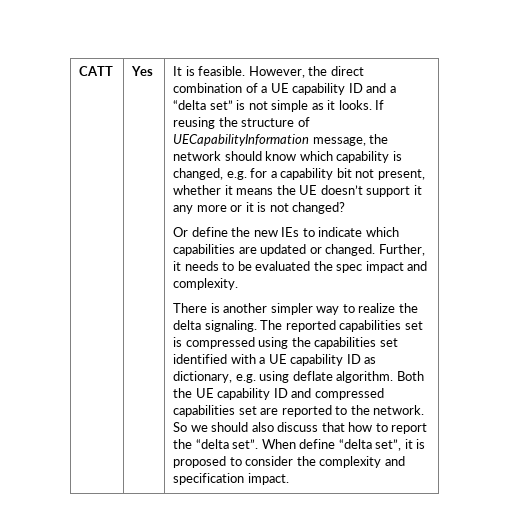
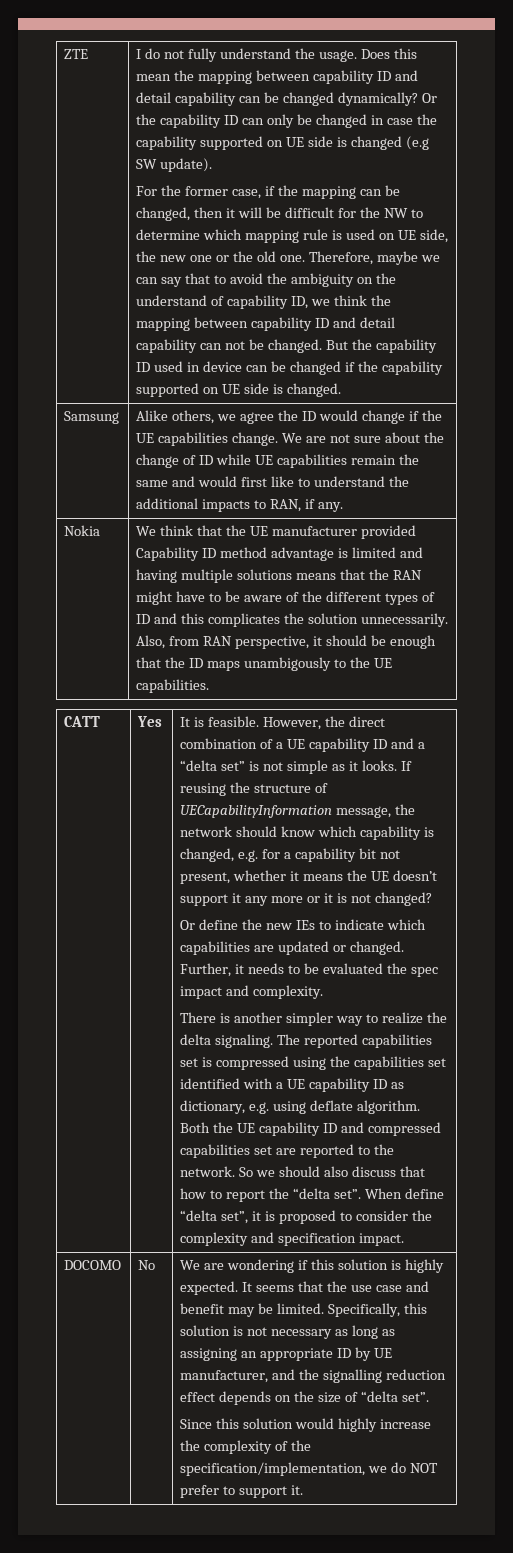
(79, 71) none -> [64,49,89,59] [136,48,417,62] [136,70,418,84] [136,92,437,106] [136,114,437,128] [136,136,429,150] [136,158,213,172] [136,185,400,199] [136,207,423,221] [136,229,448,243] [136,251,440,265] [136,273,396,287] [136,295,391,309] [136,317,395,331] [136,339,437,353] [136,361,443,375] [136,383,341,397] [64,411,120,424] [136,410,442,424] [136,432,444,446] [136,454,419,468] [136,476,409,487] [136,498,343,512] [64,525,101,536] [136,525,416,539] [136,547,423,561] [136,569,422,583] [136,591,435,605] [136,613,448,627] [136,635,436,649] [136,657,392,671] [136,679,210,693] ZTE | I do not fully understand the usage. Does this mean the mapping between capability ID and detail capability can be changed dynamically? Or the capability ID can only be changed in case the capability supported on UE side is changed (e.g SW update). // For the former case, if the mapping can be changed, then it will be difficult for the NW to determine which mapping rule is used on UE side, the new one or the old one. Therefore, maybe we can say that to avoid the ambiguity on the understand of capability ID, we think the mapping between capability ID and detail capability can not be changed. But the capability ID used in device can be changed if the capability supported on UE side is changed. // Samsung | Alike others, we agree the ID would change if the UE capabilities change. We are not sure about the change of ID while UE capabilities remain the same and would first like to understand the additional impacts to RAN, if any. // Nokia | We think that the UE manufacturer provided Capability ID method advantage is limited and having multiple solutions means that the RAN might have to be aware of the different types of ID and this complicates the solution unnecessarily. Also, from RAN perspective, it should be enough that the ID maps unambigously to the UE capabilities. //
(289, 479) none -> [64,1260,122,1270] [138,1260,156,1270] [180,1259,444,1273] [180,1281,429,1295] [180,1303,427,1317] [180,1325,395,1339] [180,1347,392,1361] [180,1369,446,1383] [180,1391,429,1405] [180,1418,431,1432] [180,1440,312,1454] [180,1462,439,1476] [180,1485,304,1498] // DOCOMO | No | We are wondering if this solution is highly expected. It seems that the use case and benefit may be limited. Specifically, this solution is not necessary as long as assigning an appropriate ID by UE manufacturer, and the signalling reduction effect depends on the size of “delta set”. // Since this solution would highly increase the complexity of the specification/implementation, we do NOT prefer to support it.

